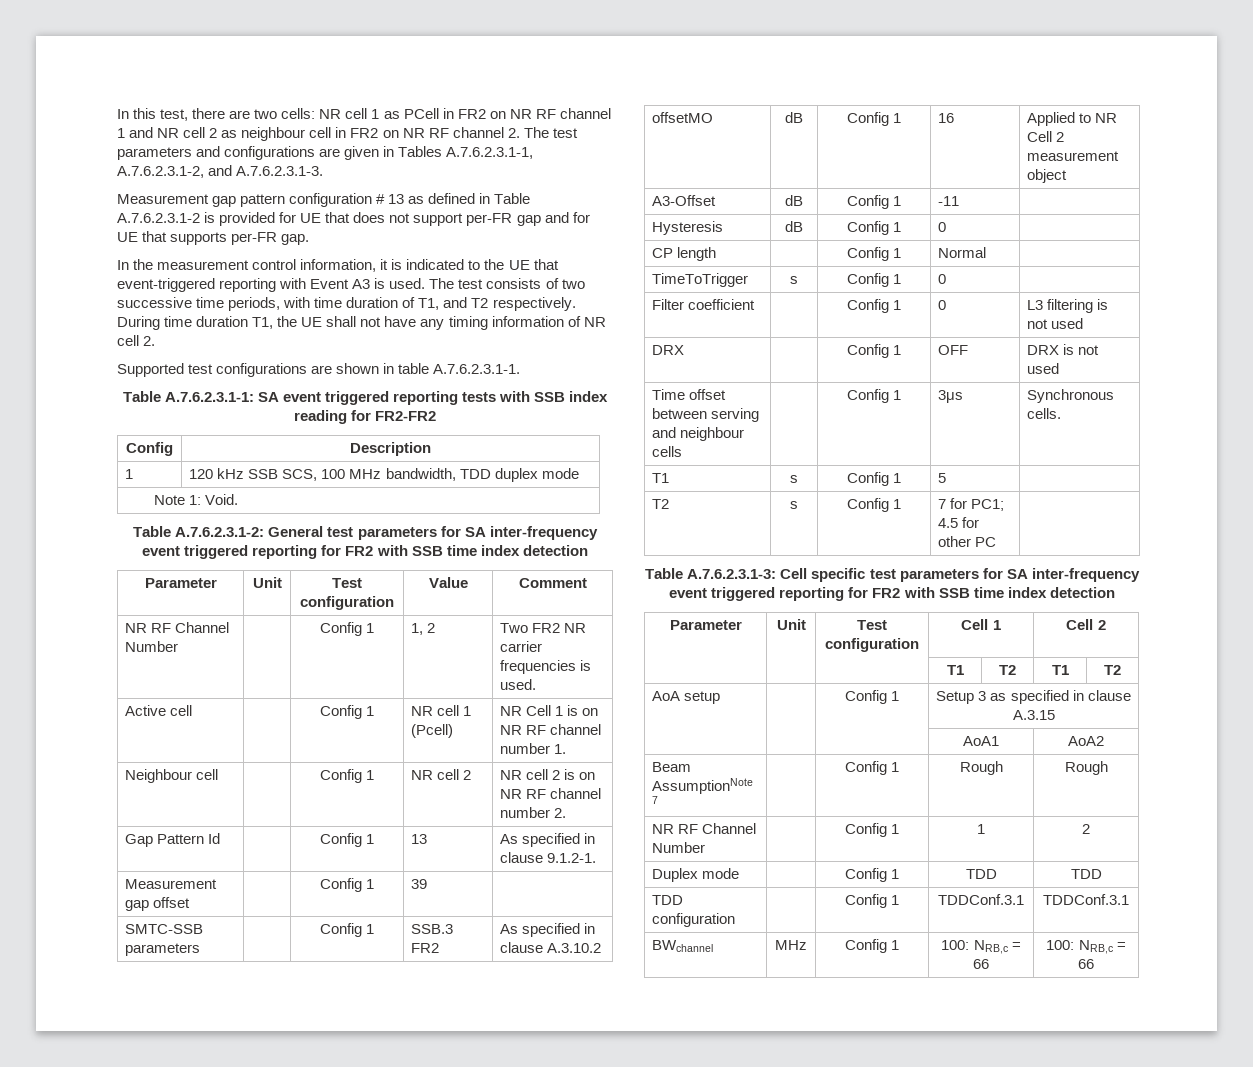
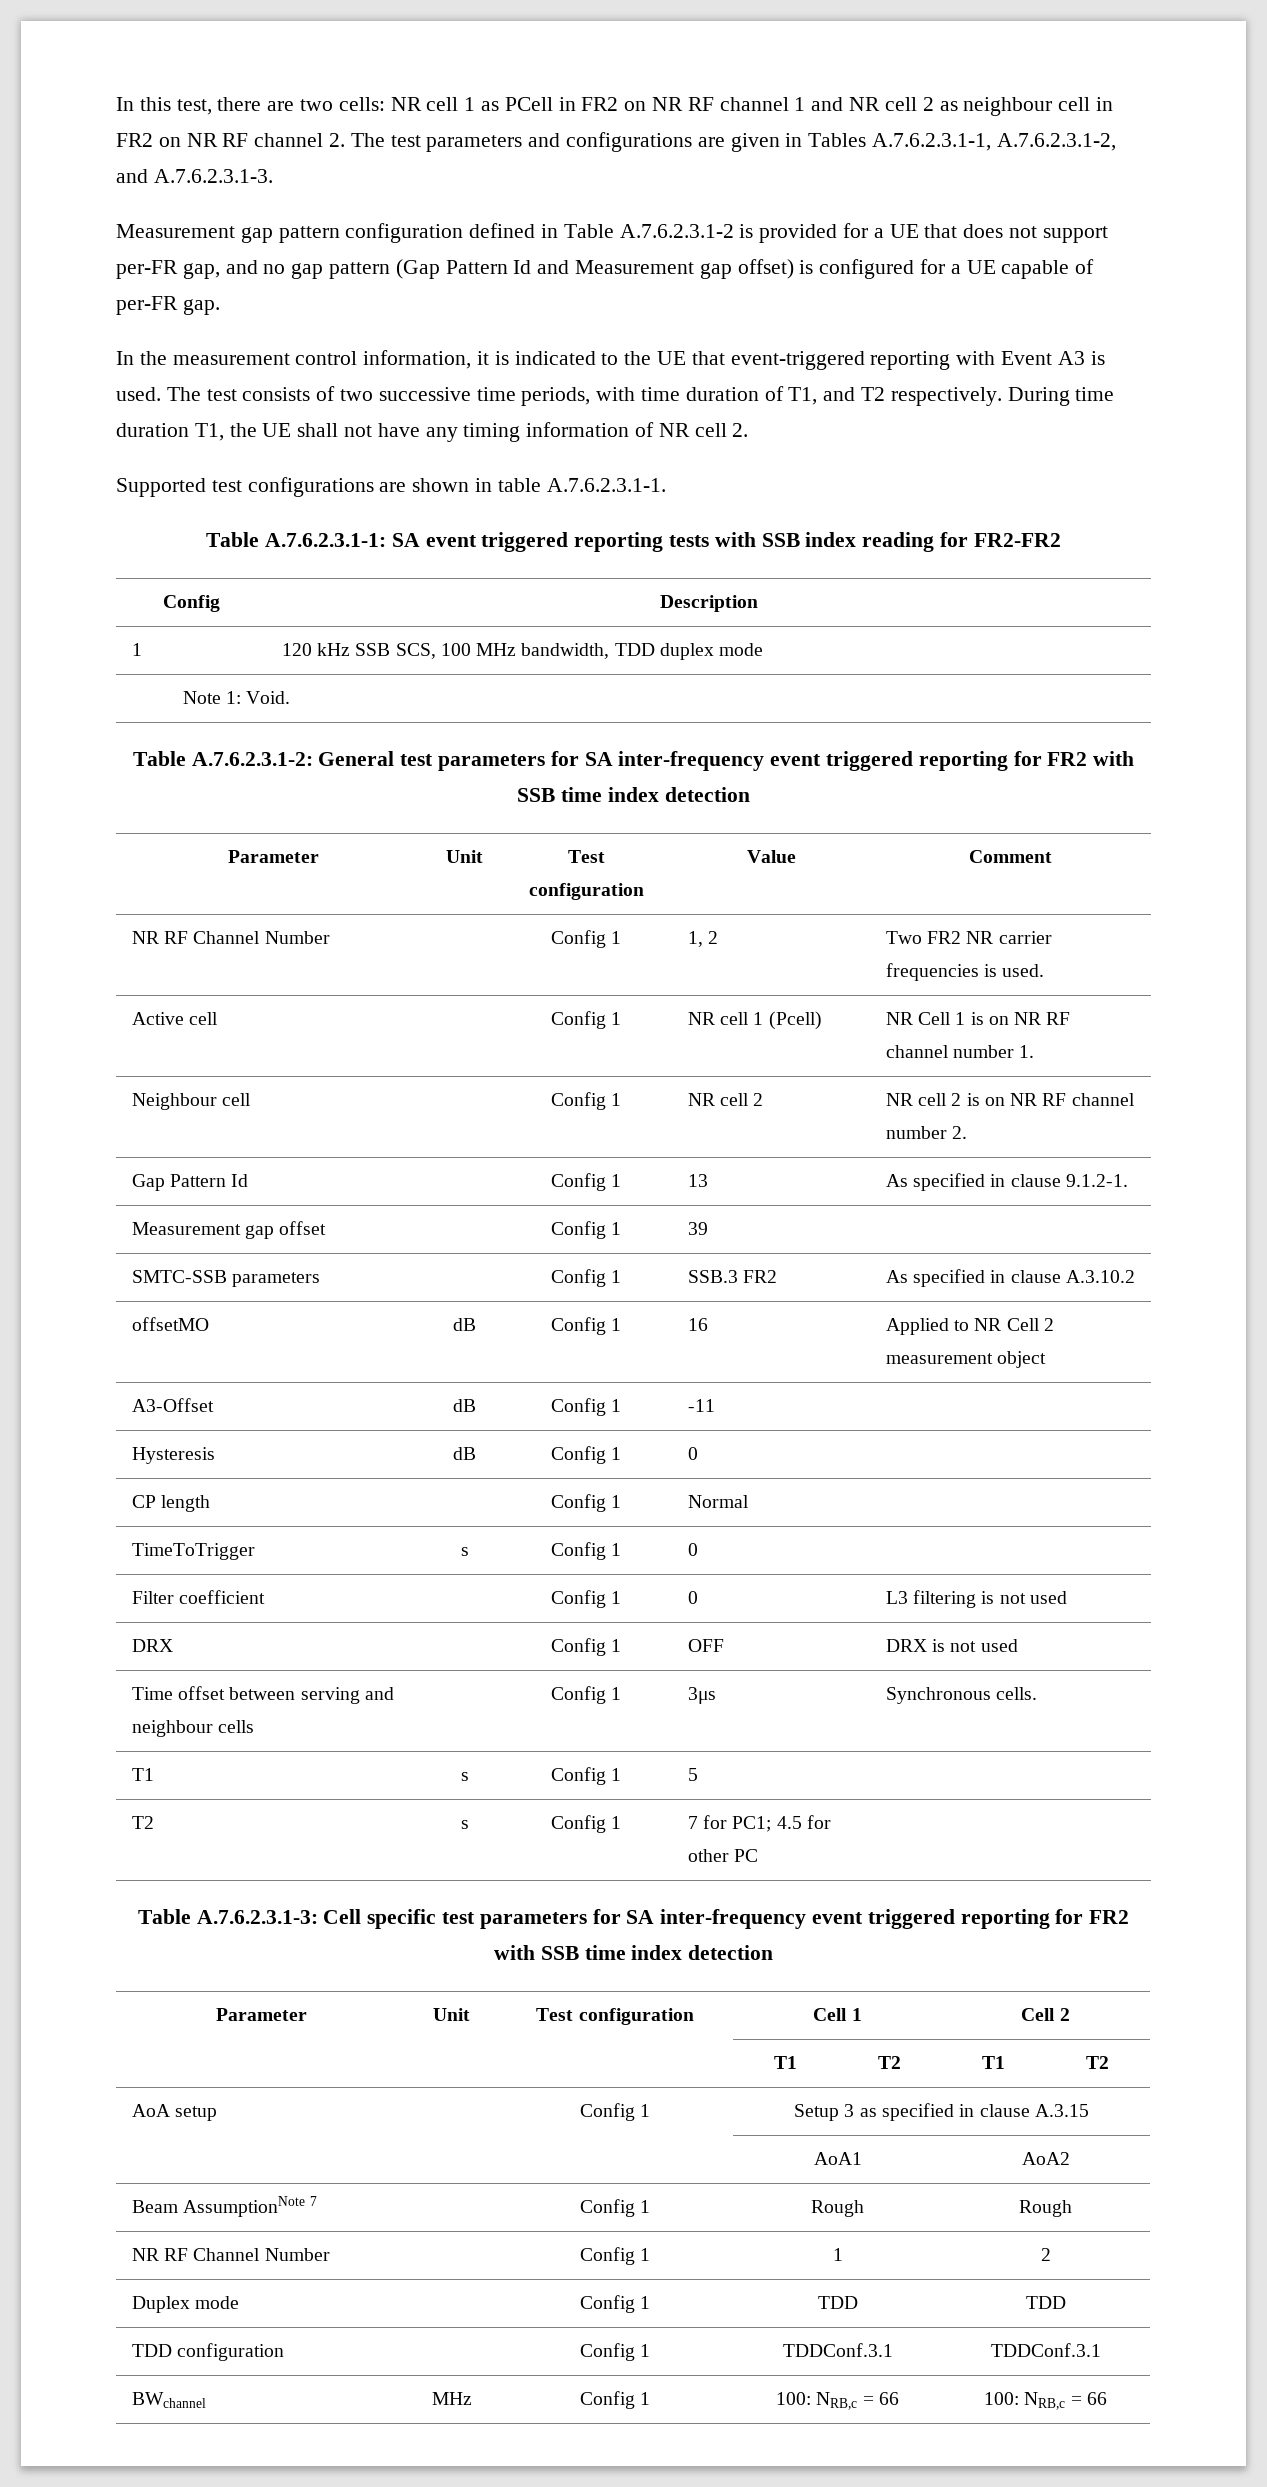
[376,194,425,204] # 13 as -> (464, 233) none
(297, 217) none -> [873,228,884,238] a
[516,212,590,226] [117,231,228,245] gap and for UE that supports -> [182,259,1095,279] gap, and no gap pattern (Gap Pattern Id and Measurement gap offset) is configured for a UE capable of

